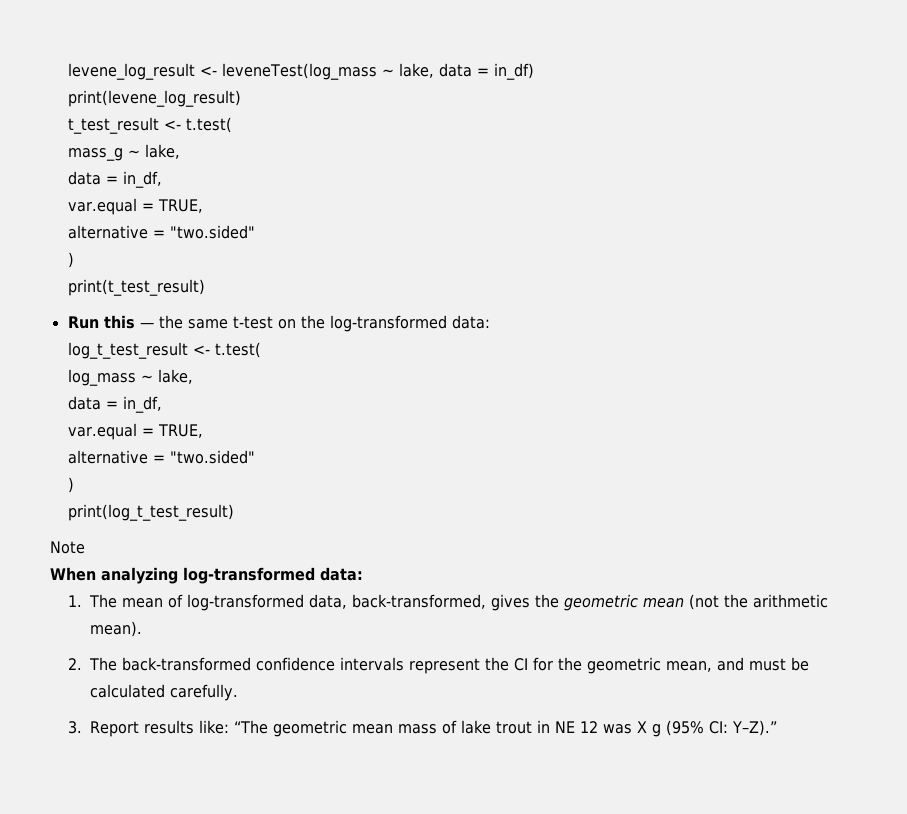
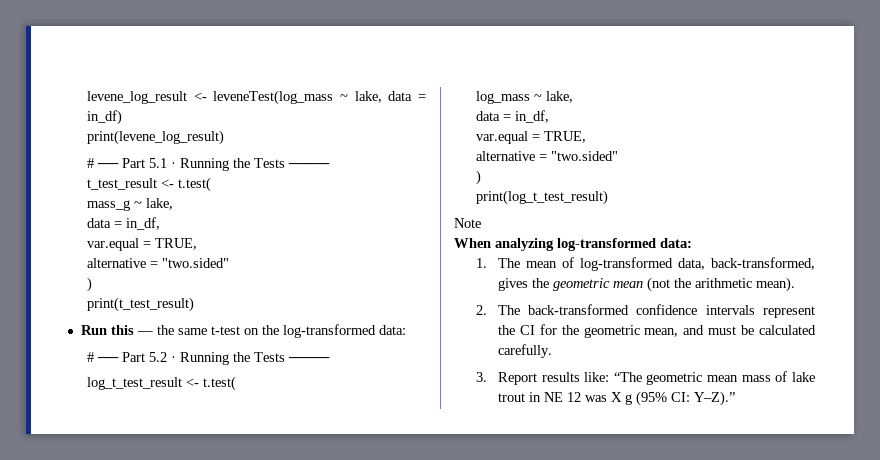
(241, 98) none -> [86,158,330,171] // # ── Part 5.1 · Running the Tests ────
(490, 322) none -> [86,352,330,365] // # ── Part 5.2 · Running the Tests ────

